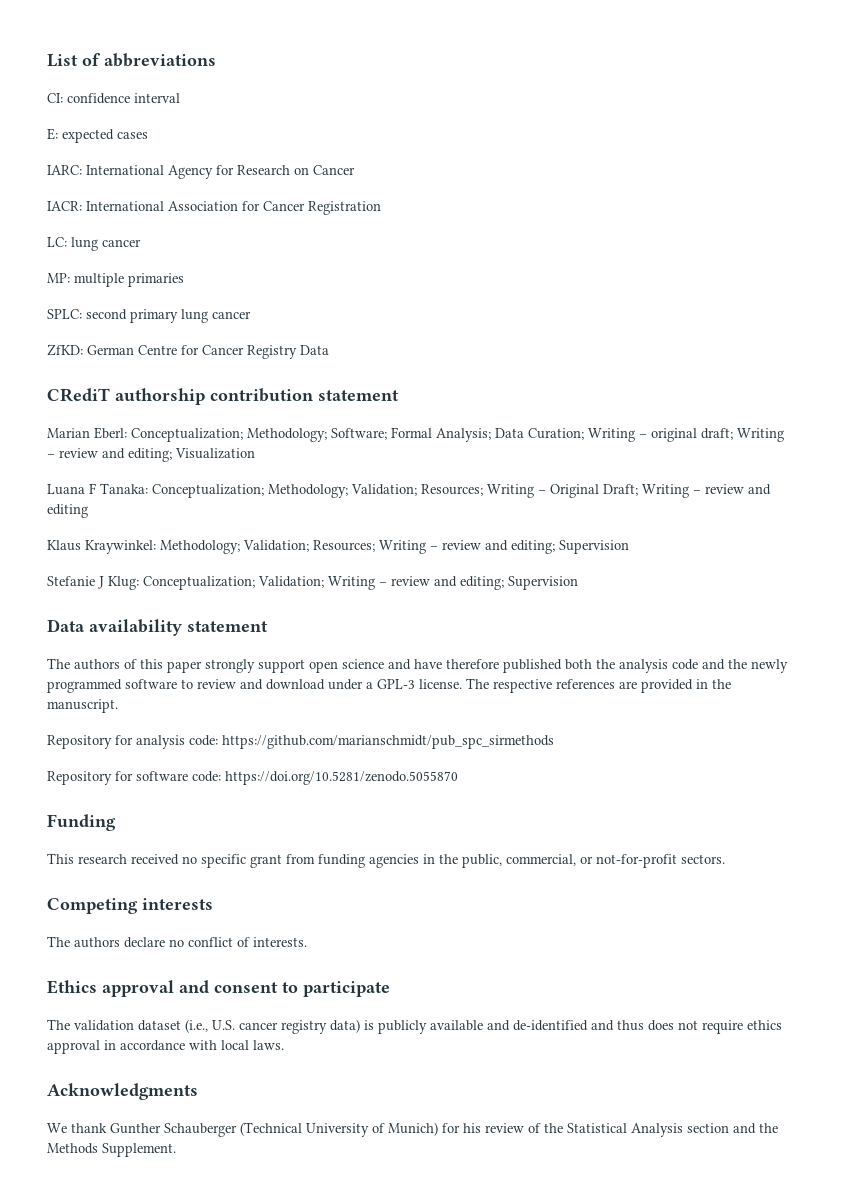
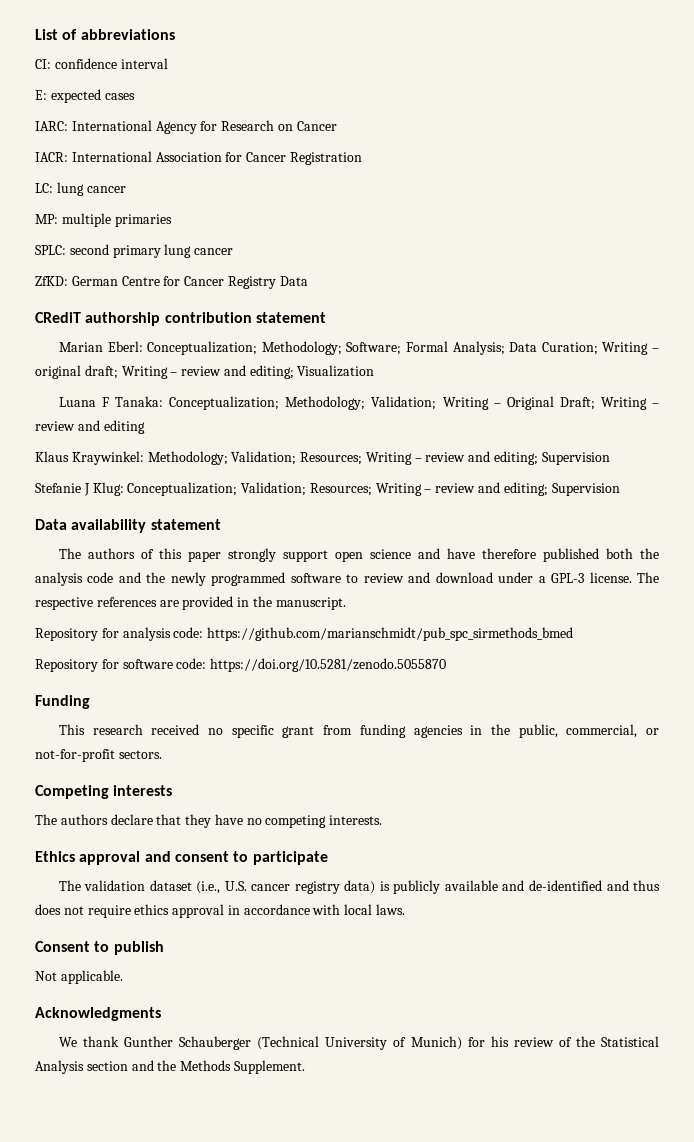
[421,484,483,496] Resources; -> (437, 403) none
(324, 582) none -> [309,483,372,496] Resources;
[222,735,554,749] https://github.com/marianschmidt/pub_spc_sirmethods -> [207,627,574,641] https://github.com/marianschmidt/pub_spc_sirmethods_bmed
[169,937,250,947] no conflict of -> [156,814,327,828] that they have no competing
(284, 1045) none -> [35,941,164,955] [35,970,123,984] // Consent to publish // Not applicable.

